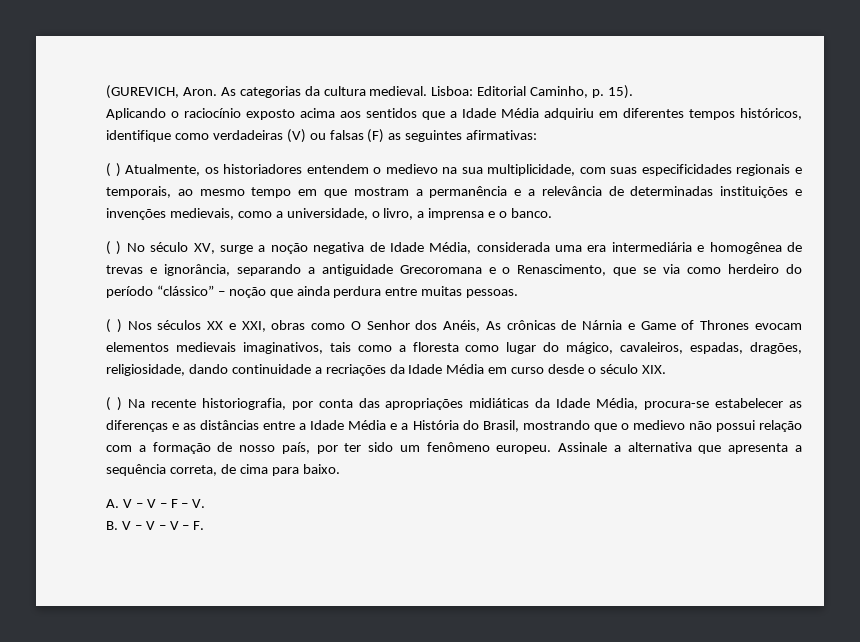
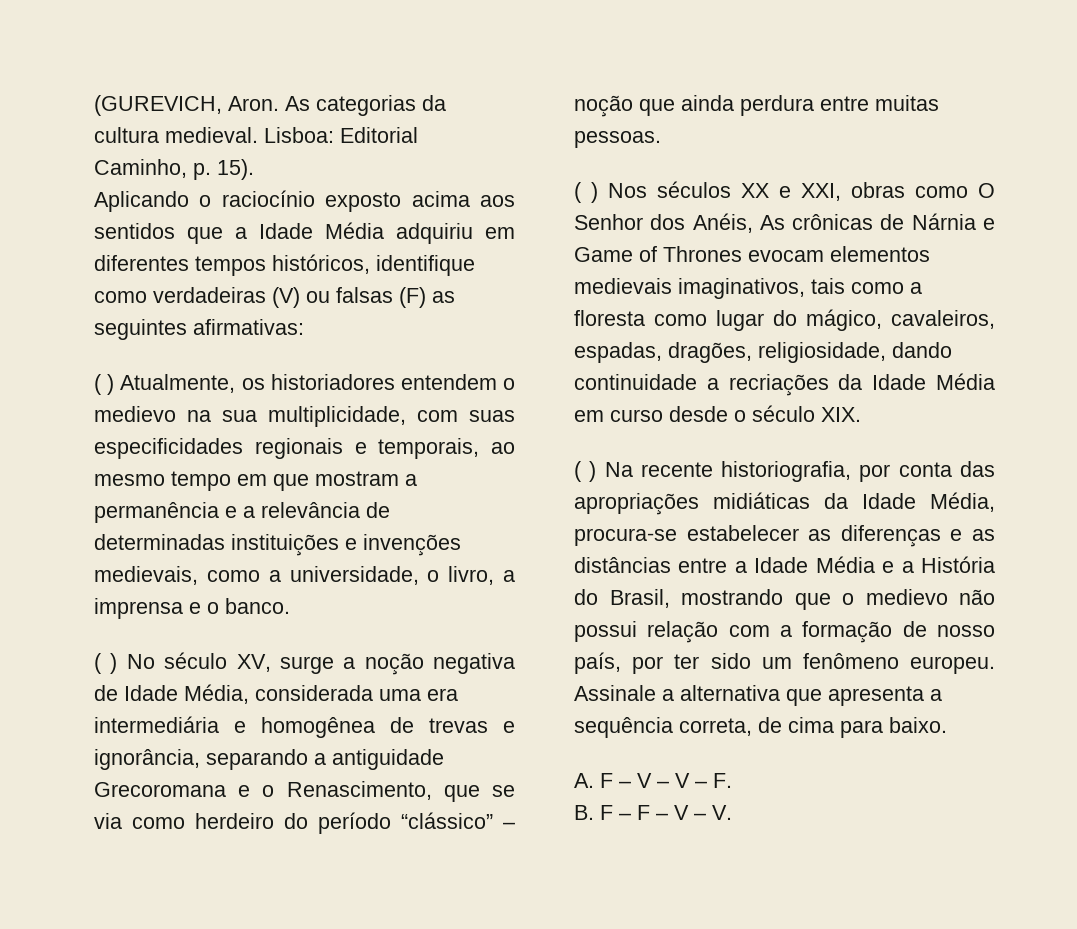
[122,499,206,508] [106,521,131,530] V – V – F – V. // B. V -> [600,773,613,788] F
(205, 525) none -> [574,805,732,820] // B. F – F – V – V.

